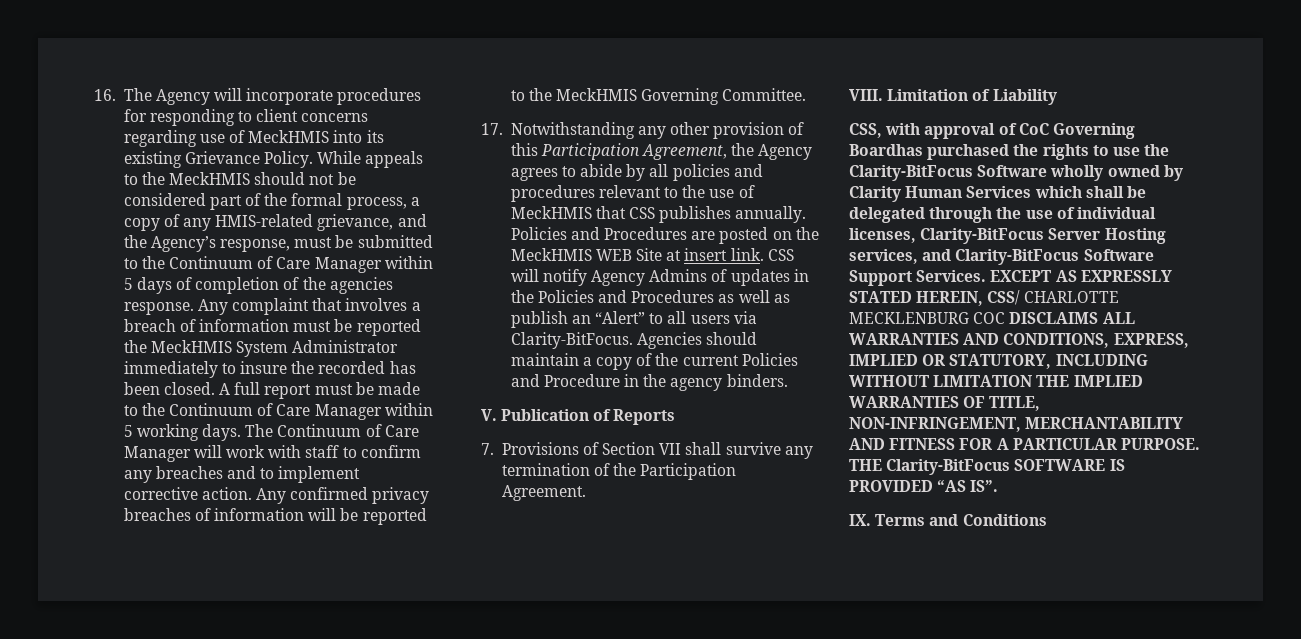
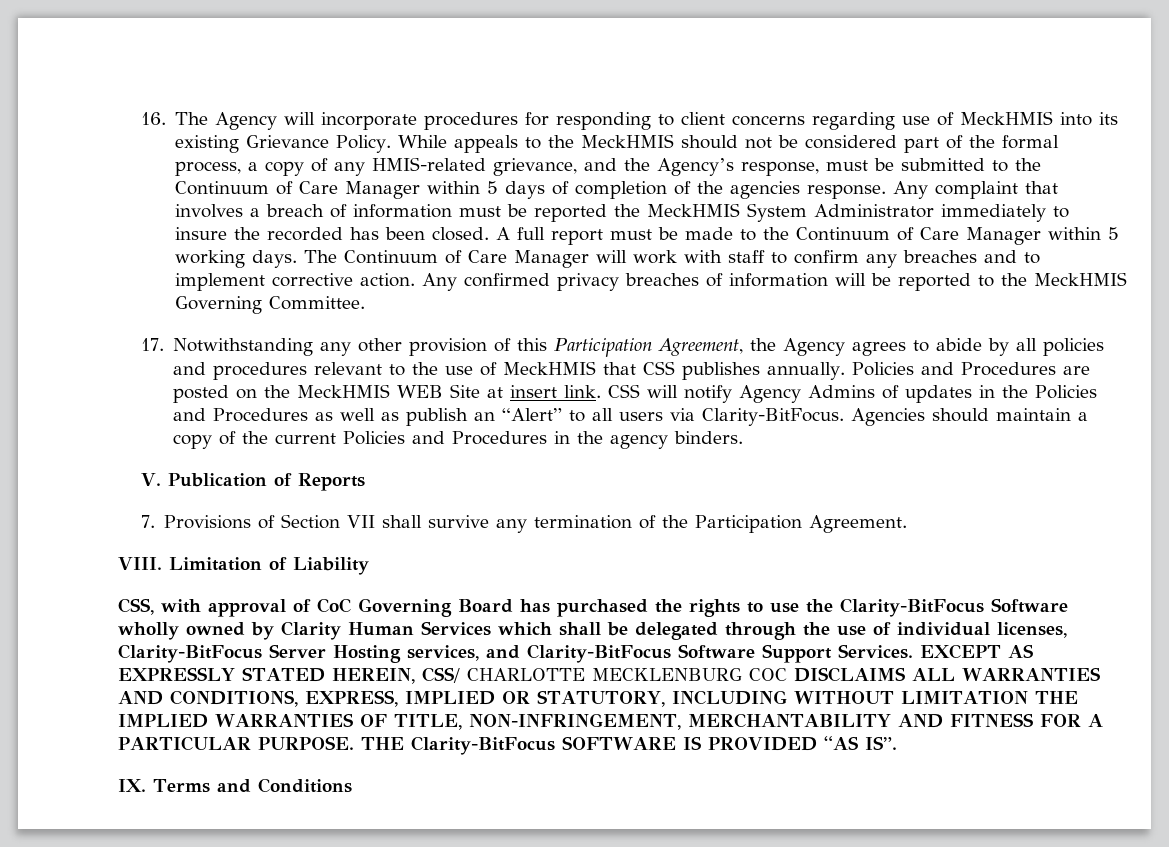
[543,374,620,387] Procedure -> [452,431,548,445] Procedures
[849,144,923,156] Boardhas -> [458,599,550,613] Board has

